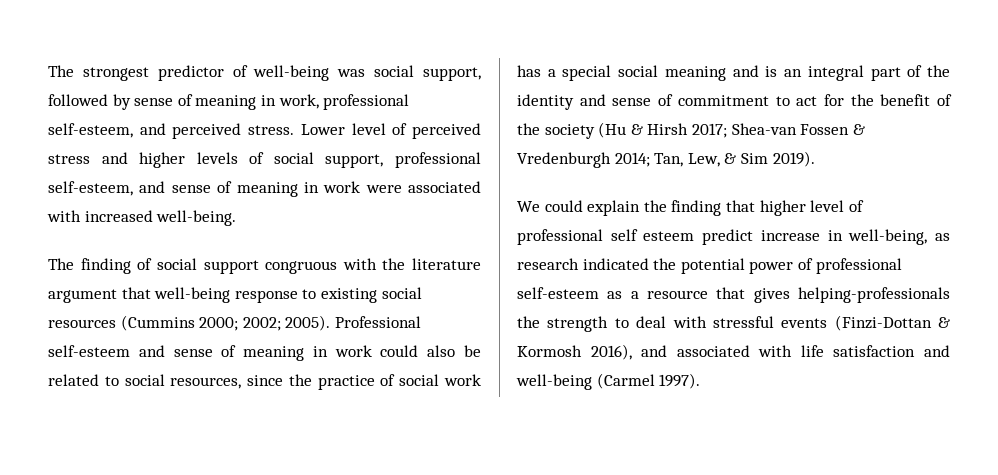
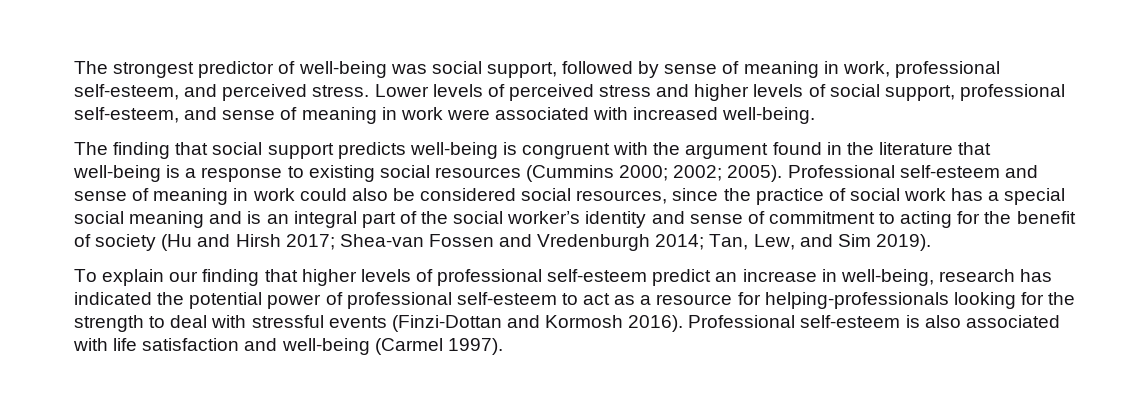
[351,123,386,135] level -> [432,84,483,97] levels
[137,258,153,270] of -> [175,142,209,155] that
[265,258,481,274] [48,287,231,303] congruous with the literature argument that well-being -> [337,142,992,159] [73,165,197,182] predicts well-being is congruent with the argument found in the literature that well-being is a
[48,374,119,386] related to -> [420,188,517,201] considered
(951, 71) none -> [453,211,581,224] social worker’s
[796,96,818,106] act -> [900,211,953,228] acting
[517,123,540,135] the -> (91, 240) none
[630,124,643,135] & -> [197,234,231,247] and
[852,124,865,135] & -> [499,234,533,247] and
[724,153,737,164] & -> [799,234,833,247] and
[517,200,667,216] We could explain the -> [74,269,199,286] To explain our
[810,200,864,212] [517,229,754,245] level of professional self esteem predict -> [360,269,738,286] levels of professional self-esteem predict an
[935,233,950,241] [517,258,579,270] as research -> [938,269,1053,282] research has
(599, 293) none -> [561,293,611,305] to act
[716,287,950,303] that gives helping-professionals -> [737,292,1044,309] for helping-professionals looking for
[938,317,950,328] [517,344,668,360] & Kormosh 2016), and -> [506,315,961,332] and Kormosh 2016). Professional self-esteem is also

